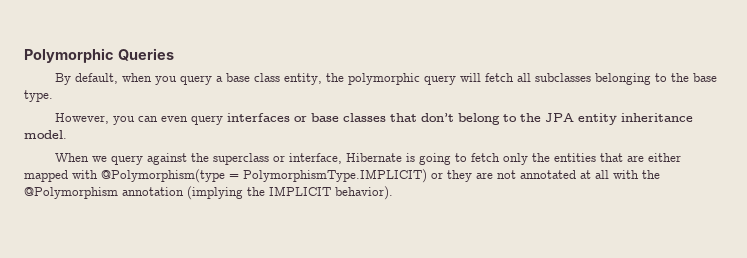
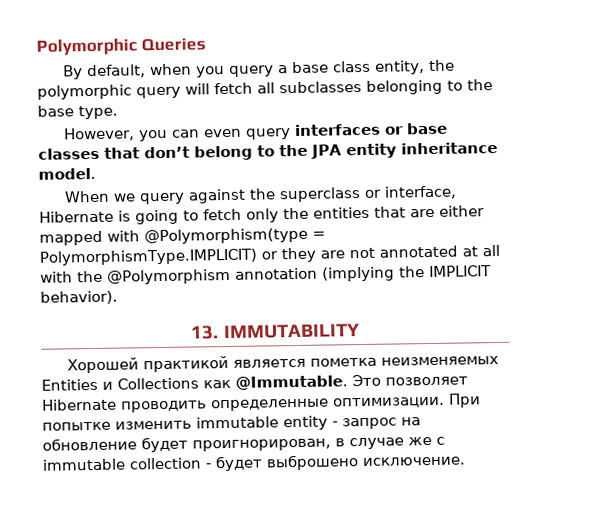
(393, 193) none -> [190,323,361,340] [67,355,500,374] [41,374,468,391] [42,393,481,413] [42,415,421,431] [42,436,445,453] [42,454,466,472] // 13. IMMUTABILITY // Хорошей практикой является пометка неизменяемых Entities и Collections как @Immutable. Это позволяет Hibernate проводить определенные оптимизации. При попытке изменить immutable entity - запрос на обновление будет проигнорирован, в случае же с immutable collection - будет выброшено исключение.

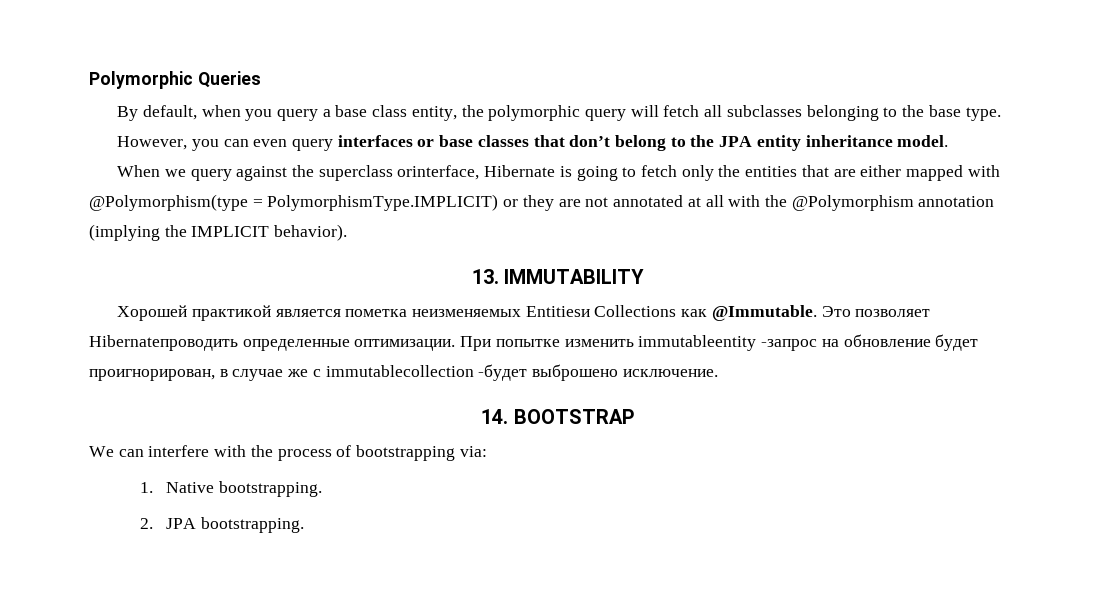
[364,185,458,200] or interface, -> [397,165,480,180] orinterface,
[41,378,113,391] Entities и -> [525,306,590,317] Entitiesи
[42,398,207,413] Hibernate проводить -> [89,335,238,351] Hibernateпроводить
[196,415,397,431] immutable entity - запрос -> [638,335,818,351] immutableentity -запрос
[42,454,466,472] immutable collection - будет выброшено исключение. -> [325,364,718,381] [481,409,635,424] [89,445,487,461] [140,481,322,497] [140,517,304,533] immutablecollection -будет выброшено исключение. // 14. BOOTSTRAP // We can interfere with the process of bootstrapping via: // 1. Native bootstrapping. // 2. JPA bootstrapping.

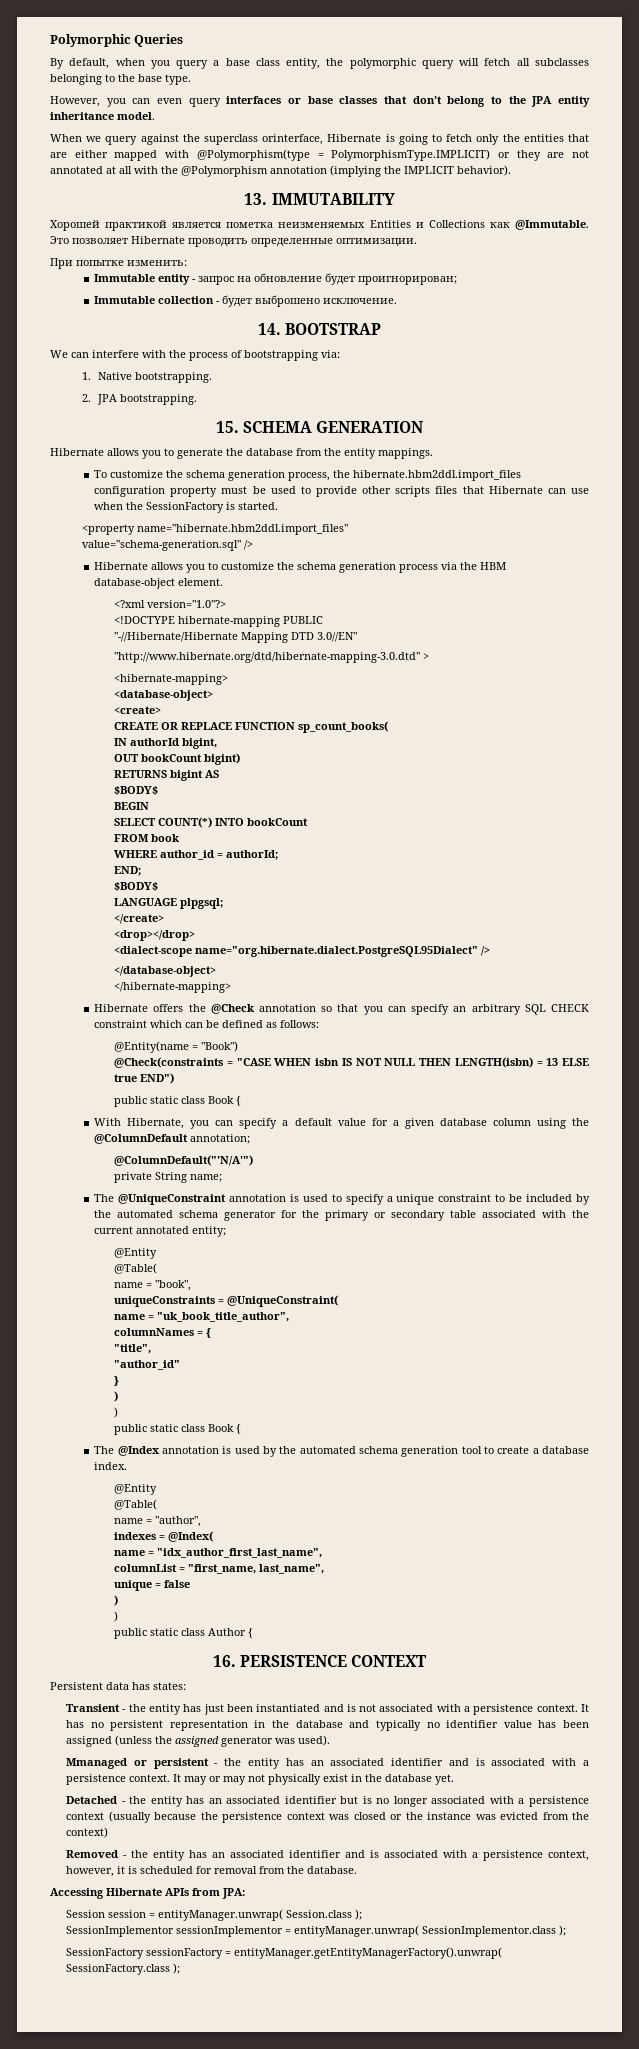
[525,306,590,317] Entitiesи -> [369,220,424,228] Entities и
[89,335,238,351] Hibernateпроводить -> [131,236,248,247] Hibernate проводить
(456, 345) none -> (417, 242) //
[564,334,979,351] [89,364,528,381] изменить immutableentity -запрос на обновление будет проигнорирован, в случае же с immutablecollection -будет -> [127,260,187,266] [94,273,458,285] [94,295,253,307] изменить: // Immutable entity - запрос на обновление будет проигнорирован; // Immutable collection - будет
(304, 525) none -> [215,421,424,433] [50,448,433,459] [94,470,522,481] [94,486,590,497] [94,502,279,513] [82,524,349,535] [82,540,254,551] [94,562,507,573] [94,578,224,589] [114,600,227,608] [114,616,324,627] [114,632,358,643] [114,652,430,663] [114,674,229,685] [114,690,214,701] [114,706,162,714] [114,721,390,733] [114,738,218,749] [114,753,241,765] [114,770,220,781] [114,786,159,795] [114,802,150,810] [114,817,309,828] [114,834,180,842] [114,850,279,860] [114,866,142,876] [114,882,159,891] [114,898,224,909] [114,914,165,924] [114,930,196,941] [114,946,491,957] [114,966,217,977] [114,982,232,993] [94,1004,589,1015] [94,1020,320,1028] [114,1041,239,1053] [114,1057,590,1068] [114,1073,175,1084] [114,1096,242,1107] [94,1118,589,1129] [94,1134,251,1144] [114,1155,254,1166] [114,1172,223,1183] [94,1194,590,1205] [94,1210,589,1221] [94,1226,227,1237] [114,1248,158,1259] [114,1263,158,1274] [114,1280,192,1291] [114,1295,340,1307] [114,1312,290,1322] [114,1328,212,1338] [114,1344,152,1354] [114,1360,181,1370] [114,1376,120,1386] [114,1391,119,1402] [114,1407,119,1418] [114,1424,242,1435] [94,1446,589,1457] [94,1462,128,1470] [114,1484,158,1495] [114,1499,158,1510] [114,1516,202,1527] [114,1531,215,1542] [114,1548,323,1558] [114,1564,325,1574] [114,1580,191,1591] [114,1595,119,1606] [114,1611,119,1622] [114,1628,254,1639] [212,1655,427,1667] [50,1682,186,1690] [66,1704,589,1715] [66,1720,590,1731] [66,1735,331,1747] [66,1758,589,1769] [66,1774,455,1785] [66,1796,589,1807] [66,1811,589,1823] [66,1827,109,1838] [66,1850,589,1861] [66,1866,358,1877] [50,1888,245,1899] [66,1909,363,1921] [66,1925,567,1937] [66,1947,503,1959] [66,1963,181,1975] // 15. SCHEMA GENERATION // Hibernate allows you to generate the database from the entity mappings. // To customize the schema generation process, the hibernate.hbm2ddl.import_files configuration property must be used to provide other scripts files that Hibernate can use when the SessionFactory is started. // <property name="hibernate.hbm2ddl.import_files" // value="schema-generation.sql" /> // Hibernate allows you to customize the schema generation process via the HBM database-object element. // <?xml version="1.0"?> // <!DOCTYPE hibernate-mapping PUBLIC // "-//Hibernate/Hibernate Mapping DTD 3.0//EN" // "http://www.hibernate.org/dtd/hibernate-mapping-3.0.dtd" > // <hibernate-mapping> // <database-object> // <create> // CREATE OR REPLACE FUNCTION sp_count_books( // IN authorId bigint, // OUT bookCount bigint) // RETURNS bigint AS // $BODY$ // BEGIN // SELECT COUNT(*) INTO bookCount // FROM book // WHERE author_id = authorId; // END; // $BODY$ // LANGUAGE plpgsql; // </create> // <drop></drop> // <dialect-scope name="org.hibernate.dialect.PostgreSQL95Dialect" /> // </database-object> // </hibernate-mapping> // Hibernate offers the @Check annotation so that you can specify an arbitrary SQL CHECK constraint which can be defined as follows: // @Entity(name = "Book") // @Check(constraints = "CASE WHEN isbn IS NOT NULL THEN LENGTH(isbn) = 13 ELSE true END") // public static class Book { // With Hibernate, you can specify a default value for a given database column using the @ColumnDefault annotation; // @ColumnDefault("'N/A'") // private String name; // The @UniqueConstraint annotation is used to specify a unique constraint to be included by the automated schema generator for the primary or secondary table associated with the current annotated entity; // @Entity // @Table( // name = "book", // uniqueConstraints = @UniqueConstraint( // name = "uk_book_title_author", // columnNames = { // "title", // "author_id" // } // ) // ) // public static class Book { // The @Index annotation is used by the automated schema generation tool to create a database index. // @Entity // @Table( // name = "author", // indexes = @Index( // name = "idx_author_first_last_name", // columnList = "first_name, last_name", // unique = false // ) // ) // public static class Author { // 16. PERSISTENCE CONTEXT // Persistent data has states: // Transient - the entity has just been instantiated and is not associated with a persistence context. It has no persistent representation in the database and typically no identifier value has been assigned (unless the assigned generator was used). // Mmanaged or persistent - the entity has an associated identifier and is associated with a persistence context. It may or may not physically exist in the database yet. // Detached - the entity has an associated identifier but is no longer associated with a persistence context (usually because the persistence context was closed or the instance was evicted from the context) // Removed - the entity has an associated identifier and is associated with a persistence context, however, it is scheduled for removal from the database. // Accessing Hibernate APIs from JPA: // Session session = entityManager.unwrap( Session.class ); // SessionImplementor sessionImplementor = entityManager.unwrap( SessionImplementor.class ); // SessionFactory sessionFactory = entityManager.getEntityManagerFactory().unwrap( SessionFactory.class );

